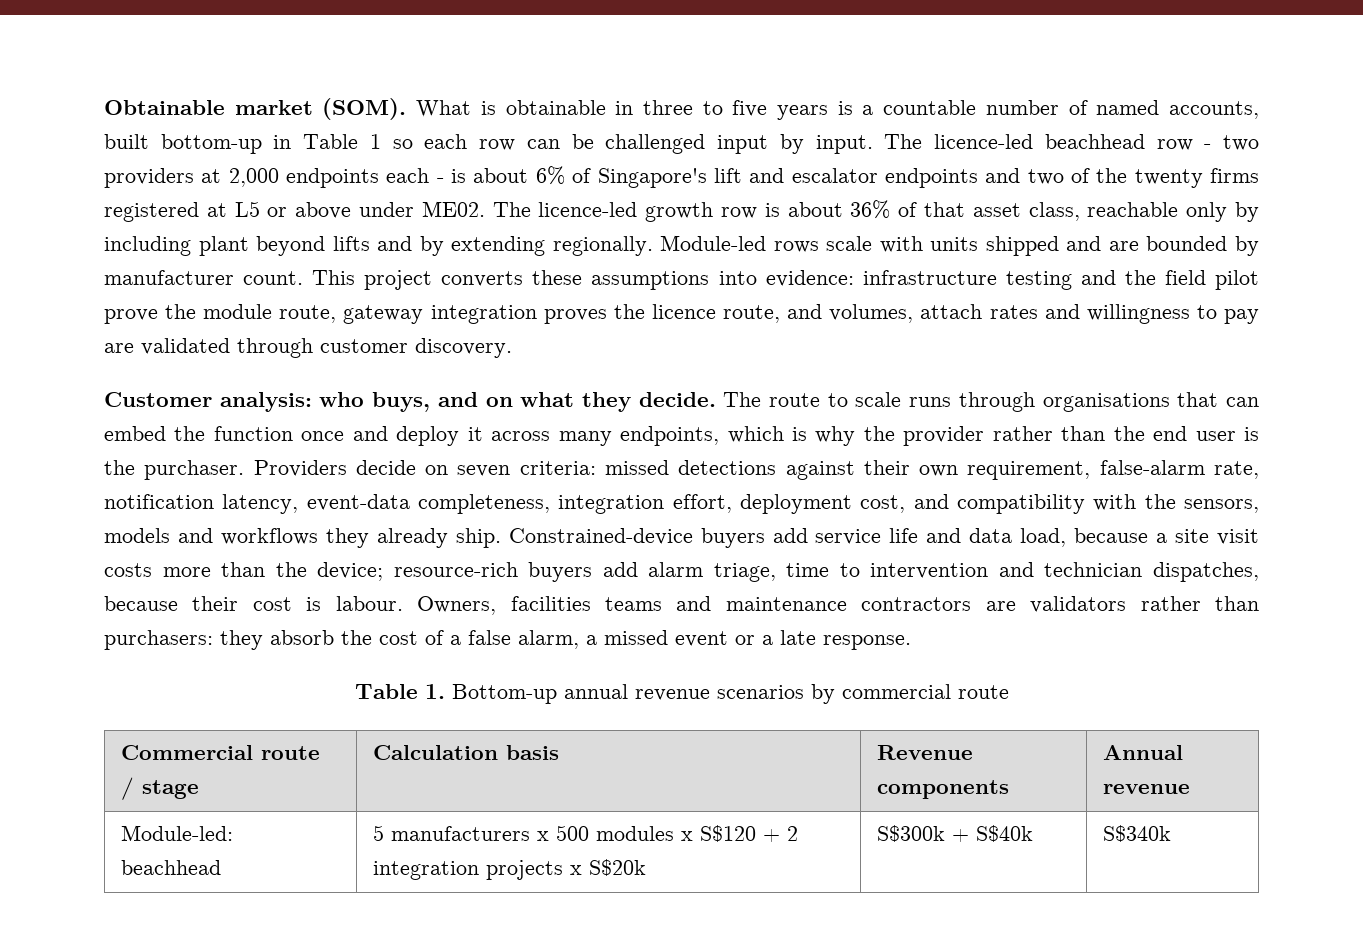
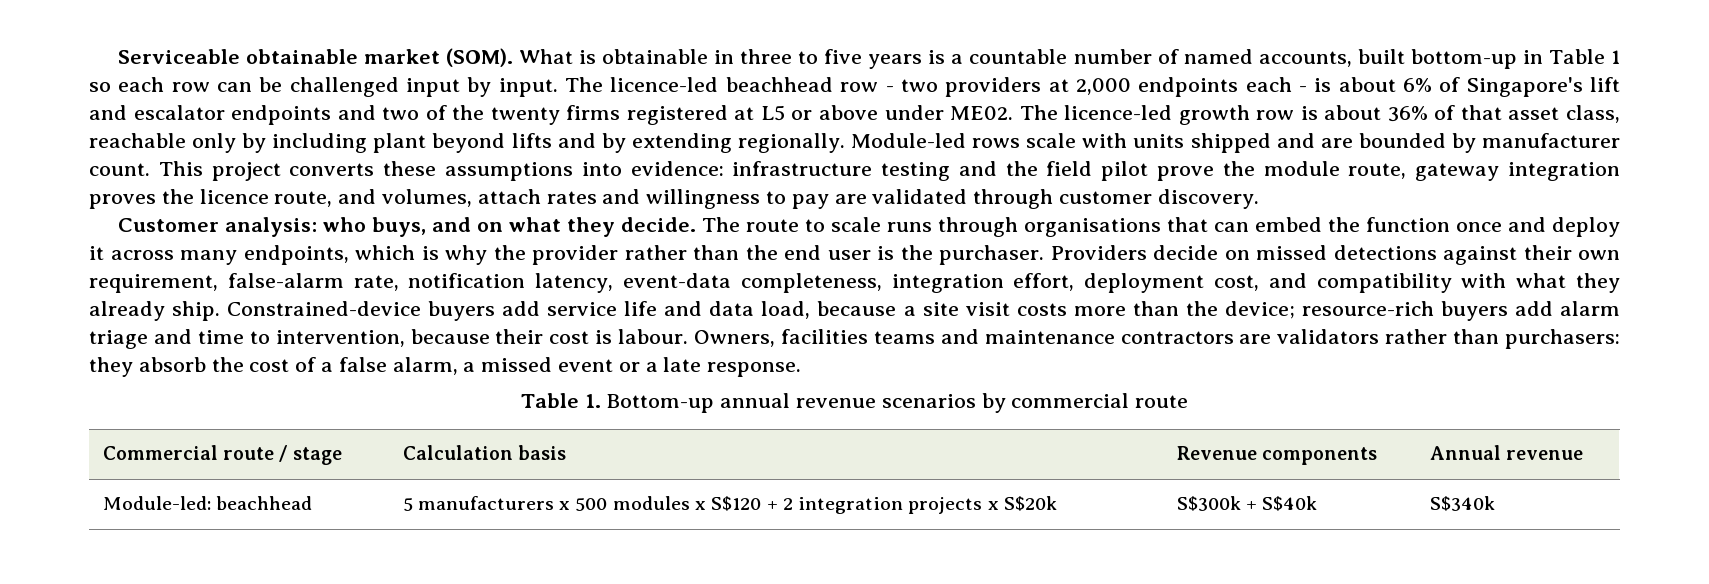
[104,100,225,115] Obtainable -> [117,49,358,64] Serviceable obtainable
[457,461,596,477] seven criteria: -> (1250, 255) none
[1144,494,1259,513] [104,528,318,545] the sensors, models and workflows -> [1516,273,1567,288] what
[713,562,1259,582] triage, time to intervention and technician dispatches, -> [89,329,405,349] triage and time to intervention,

